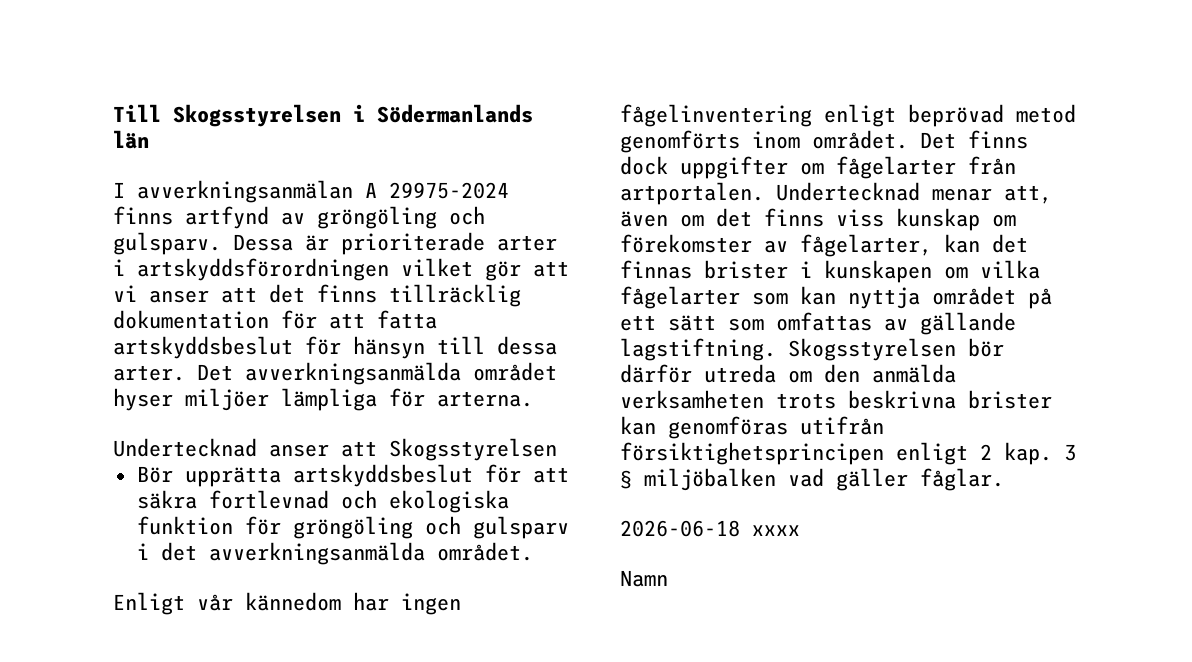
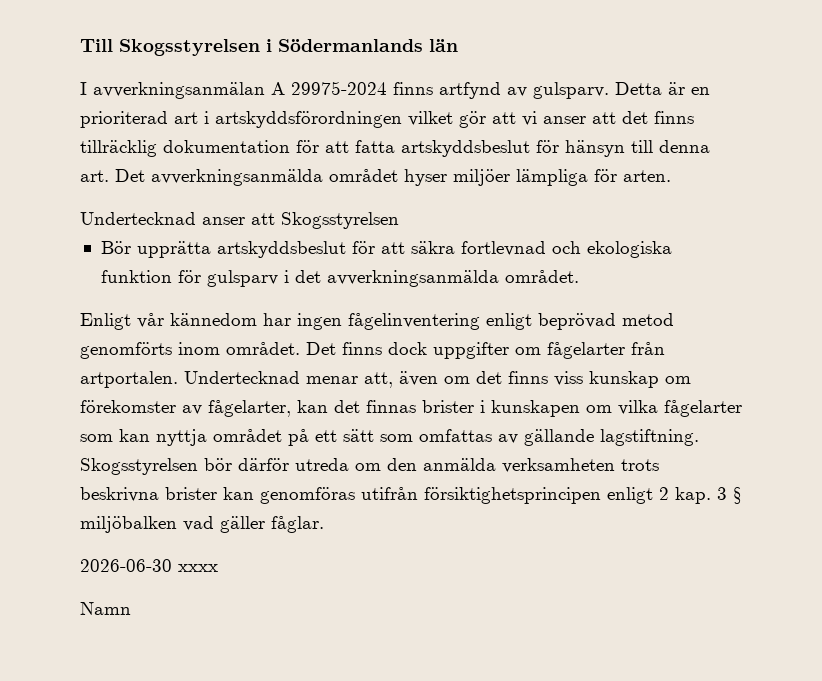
[317,206,485,229] [113,232,557,255] gröngöling och gulsparv. Dessa är prioriterade arter -> [533,82,710,99] [80,111,198,128] gulsparv. Detta är en prioriterad art
[497,336,557,355] [113,365,185,381] dessa arter. -> [659,140,710,153] [80,170,109,182] denna art.
[437,391,533,407] arterna. -> [623,170,671,182] arten.
[292,516,461,539] gröngöling och -> (201, 276) none
[620,520,740,537] 2026-06-18 -> [80,559,172,572] 2026-06-30

